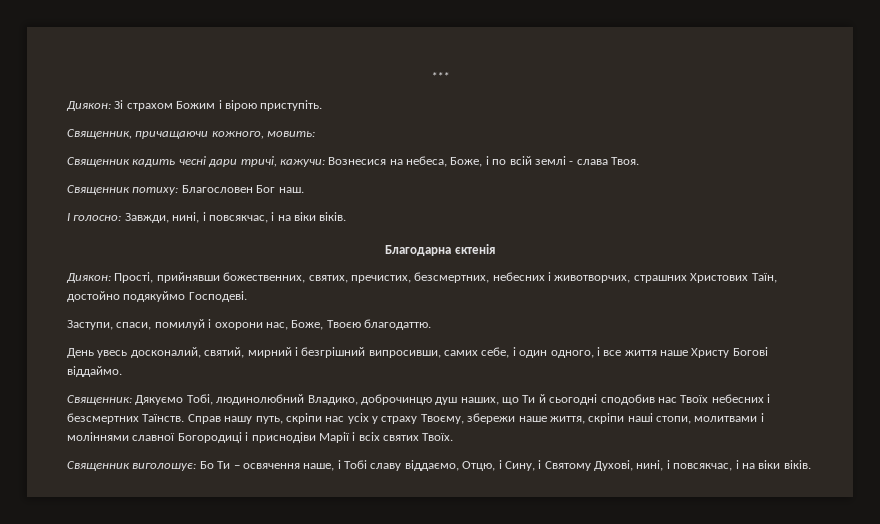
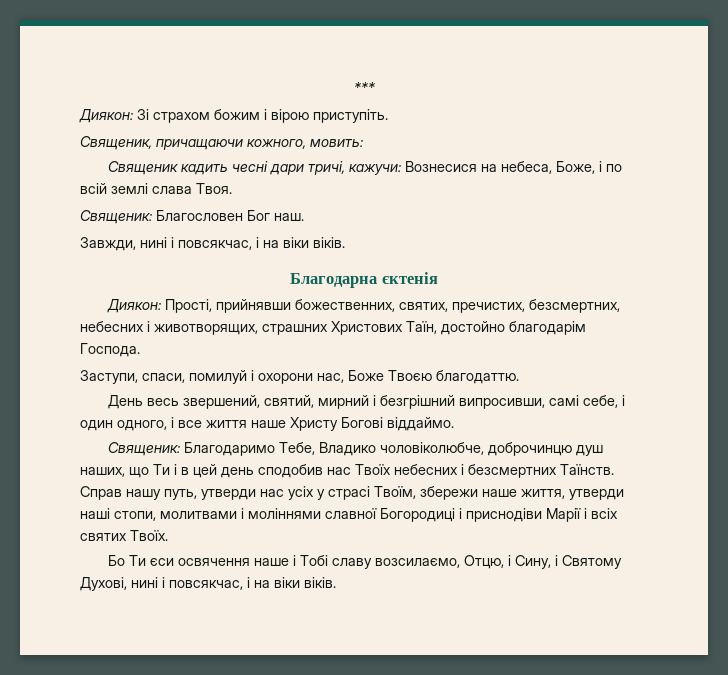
[176,101,216,109] Божим -> [214,109,260,120] божим
[67,129,132,139] Священник, -> [80,136,152,150] Священик,
[67,157,130,167] Священник -> [107,161,178,175] Священик
[569,161,574,165] - -> (148, 188) none
[67,185,179,195] Священник потиху: -> [80,210,152,224] Священик:
[67,212,200,223] І голосно: Завжди, нині, -> [80,237,167,251] Завжди, нині
[554,275,631,283] животворчих, -> [154,324,258,335] животворящих,
[123,291,247,302] подякуймо Господеві. -> [509,321,586,335] [80,343,140,357] благодарім Господа.
[291,320,324,330] Боже, -> [348,370,384,381] Боже
[97,347,201,358] увесь досконалий, -> [146,395,260,409] весь звершений,
[444,350,478,356] самих -> [548,395,579,406] самі
[67,394,358,405] Священник: Дякуємо Тобі, людинолюбний Владико, -> [107,442,484,456] Священик: Благодаримо Тебе, Владико чоловіколюбче,
[538,394,598,405] й сьогодні -> [174,464,254,478] і в цей день
[285,413,322,424] скріпи -> [201,489,256,500] утверди
[381,414,464,424] страху Твоєму, -> [328,486,416,500] страсі Твоїм,
[588,413,625,424] скріпи -> [569,489,624,500] утверди
[67,461,335,471] Священник виголошує: Бо Ти – освячення наше, -> [107,555,289,566] Бо Ти єси освячення наше
[404,460,459,471] віддаємо, -> [374,558,460,568] возсилаємо,
[636,460,664,471] нині, -> [131,577,158,588] нині

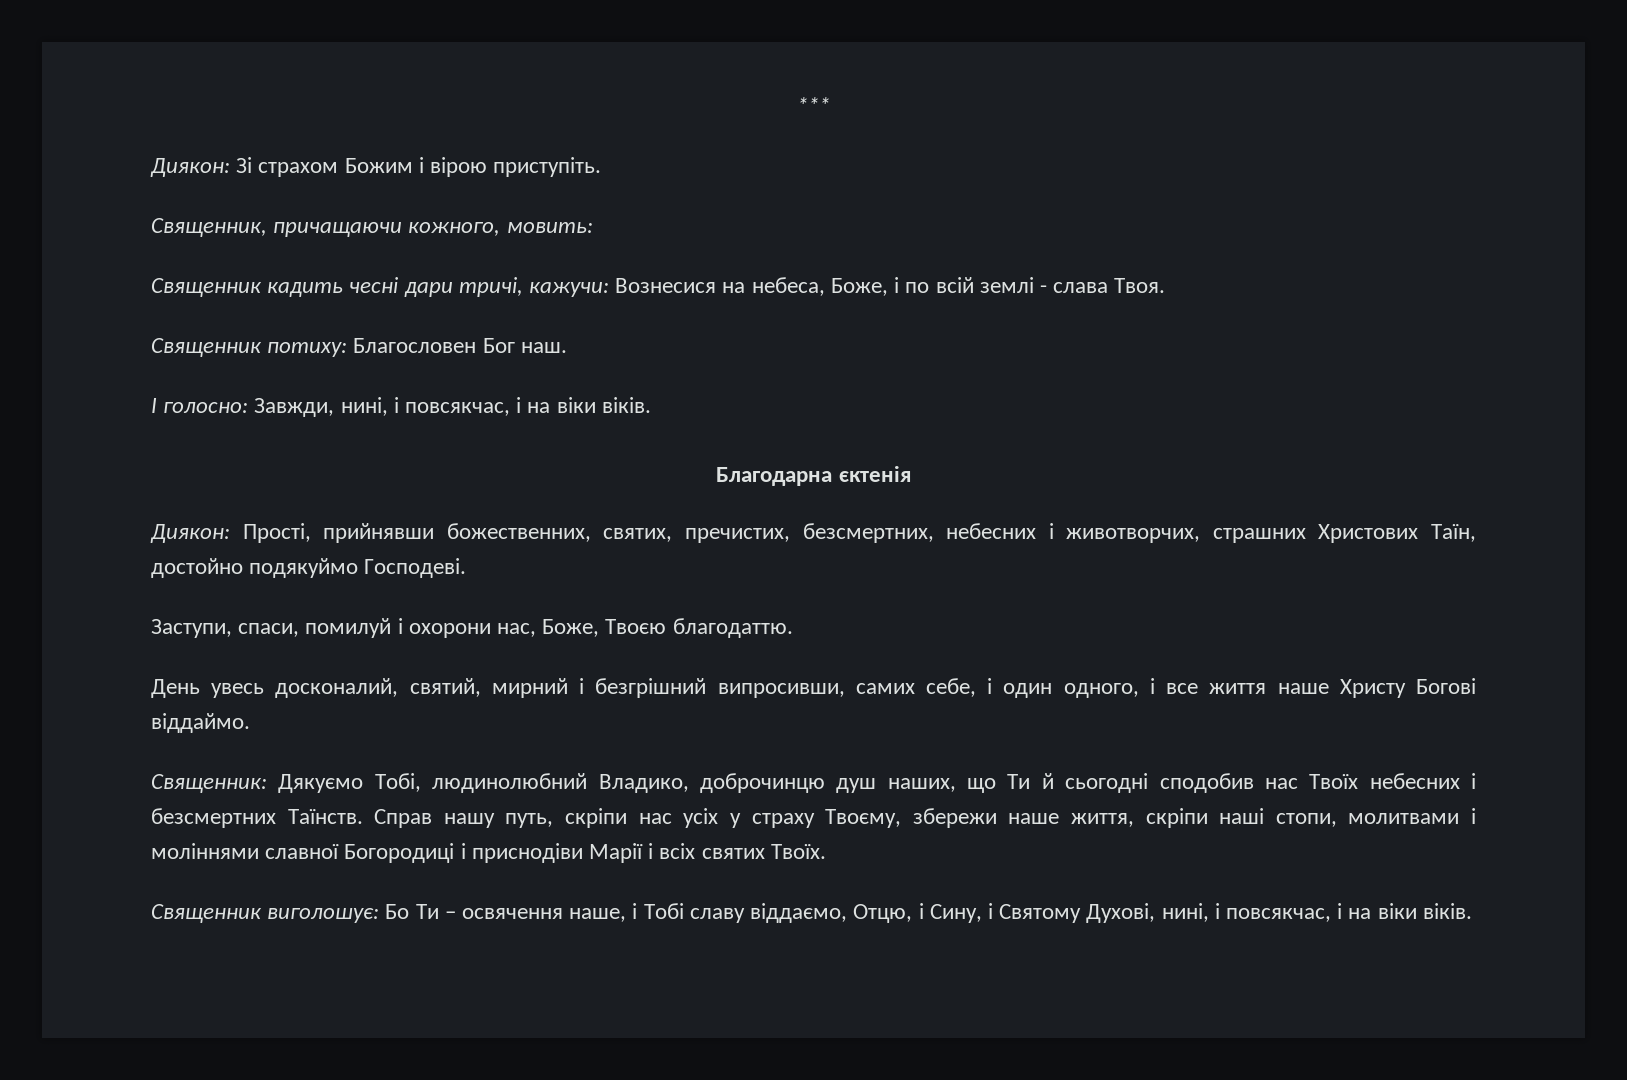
[214,109,260,120] божим -> [344,158,413,173] Божим
[80,136,152,150] Священик, -> [151,218,267,237] Священник,
[107,161,178,175] Священик -> [151,278,262,297] Священник
(148, 188) none -> [1039,285,1047,293] -
[80,210,152,224] Священик: -> [151,338,348,357] Священник потиху:
[80,237,167,251] Завжди, нині -> [151,397,388,417] І голосно: Завжди, нині,
[154,324,258,335] животворящих, -> [1066,528,1201,543] животворчих,
[509,321,586,335] [80,343,140,357] благодарім Господа. -> [249,558,467,578] подякуймо Господеві.
[348,370,384,381] Боже -> [542,619,600,637] Боже,
[146,395,260,409] весь звершений, -> [211,678,399,698] увесь досконалий,
[548,395,579,406] самі -> [855,683,915,694] самих
[107,442,484,456] Священик: Благодаримо Тебе, Владико чоловіколюбче, -> [151,773,689,793] Священник: Дякуємо Тобі, людинолюбний Владико,
[174,464,254,478] і в цей день -> [1041,773,1149,793] й сьогодні
[201,489,256,500] утверди -> [565,808,628,828] скріпи
[328,486,416,500] страсі Твоїм, -> [751,809,902,828] страху Твоєму,
[569,489,624,500] утверди -> [1145,808,1208,828] скріпи
[107,555,289,566] Бо Ти єси освячення наше -> [151,904,627,923] Священник виголошує: Бо Ти – освячення наше,
[374,558,460,568] возсилаємо, -> [750,903,848,923] віддаємо,
[131,577,158,588] нині -> [1161,903,1209,922] нині,

